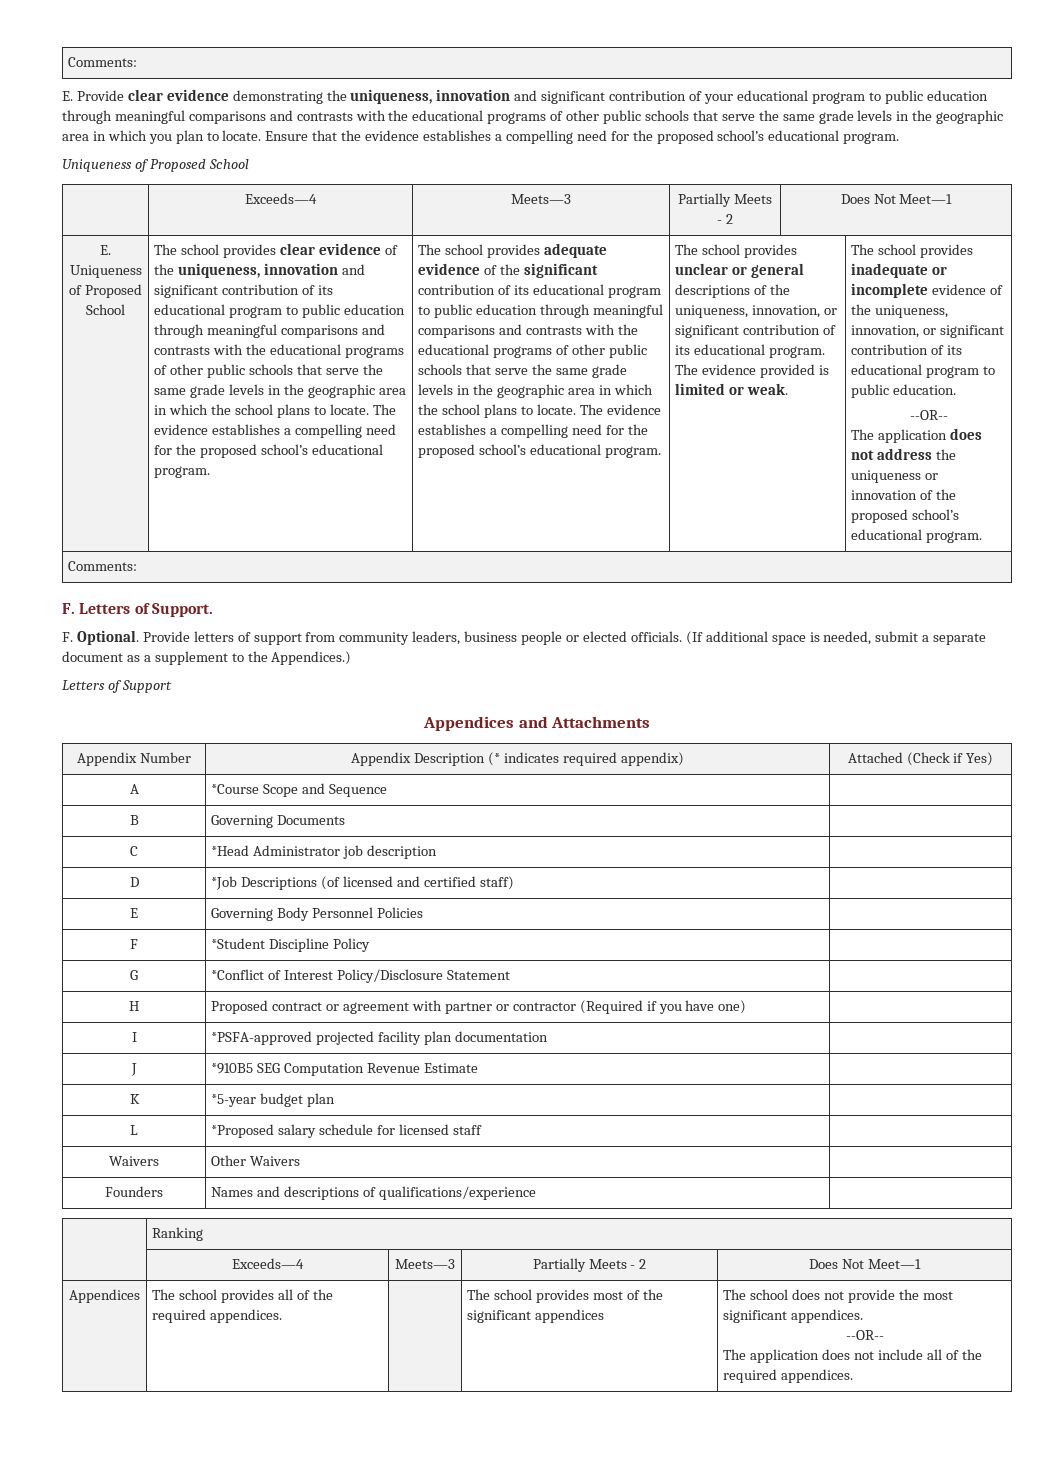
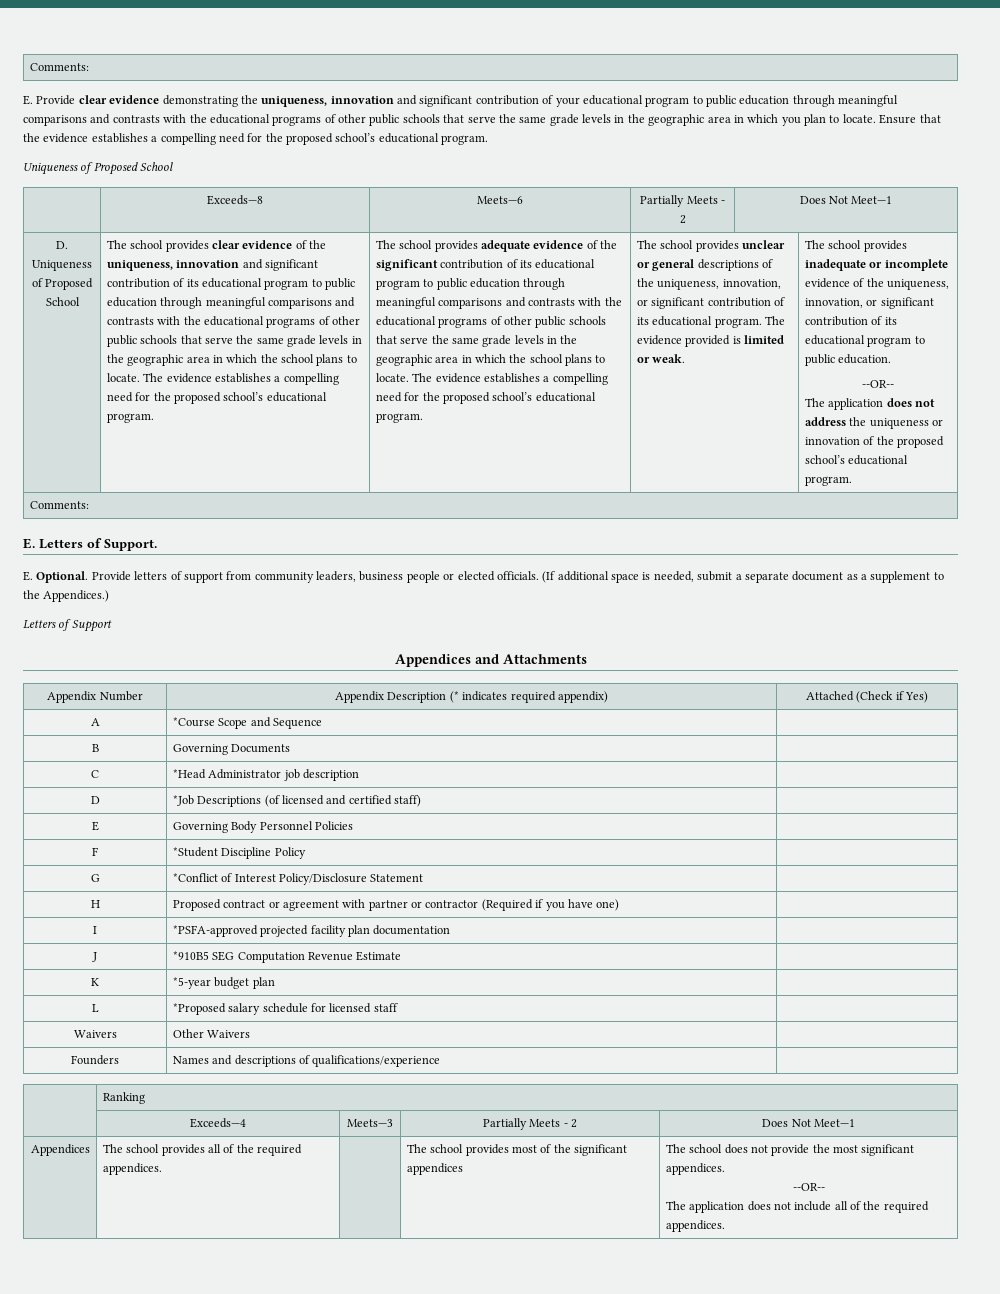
[245,193,317,204] [511,194,571,204] [678,193,772,207] [717,214,733,224] [840,194,953,204] [100,245,111,255] Exceeds—4 | Meets—3 | Partially Meets - 2 | Does Not Meet—1 // E. -> [207,195,263,205] [477,196,523,204] [640,195,725,207] [679,215,686,224] [799,196,893,204] [55,241,68,249] Exceeds—8 | Meets—6 | Partially Meets - 2 | Does Not Meet—1 // D.
[62,603,75,614] F. -> [23,538,35,549] E.
[62,632,73,642] F. -> [23,571,33,581] E.

